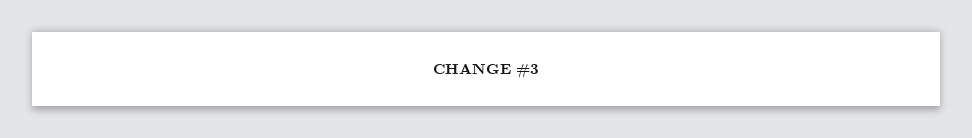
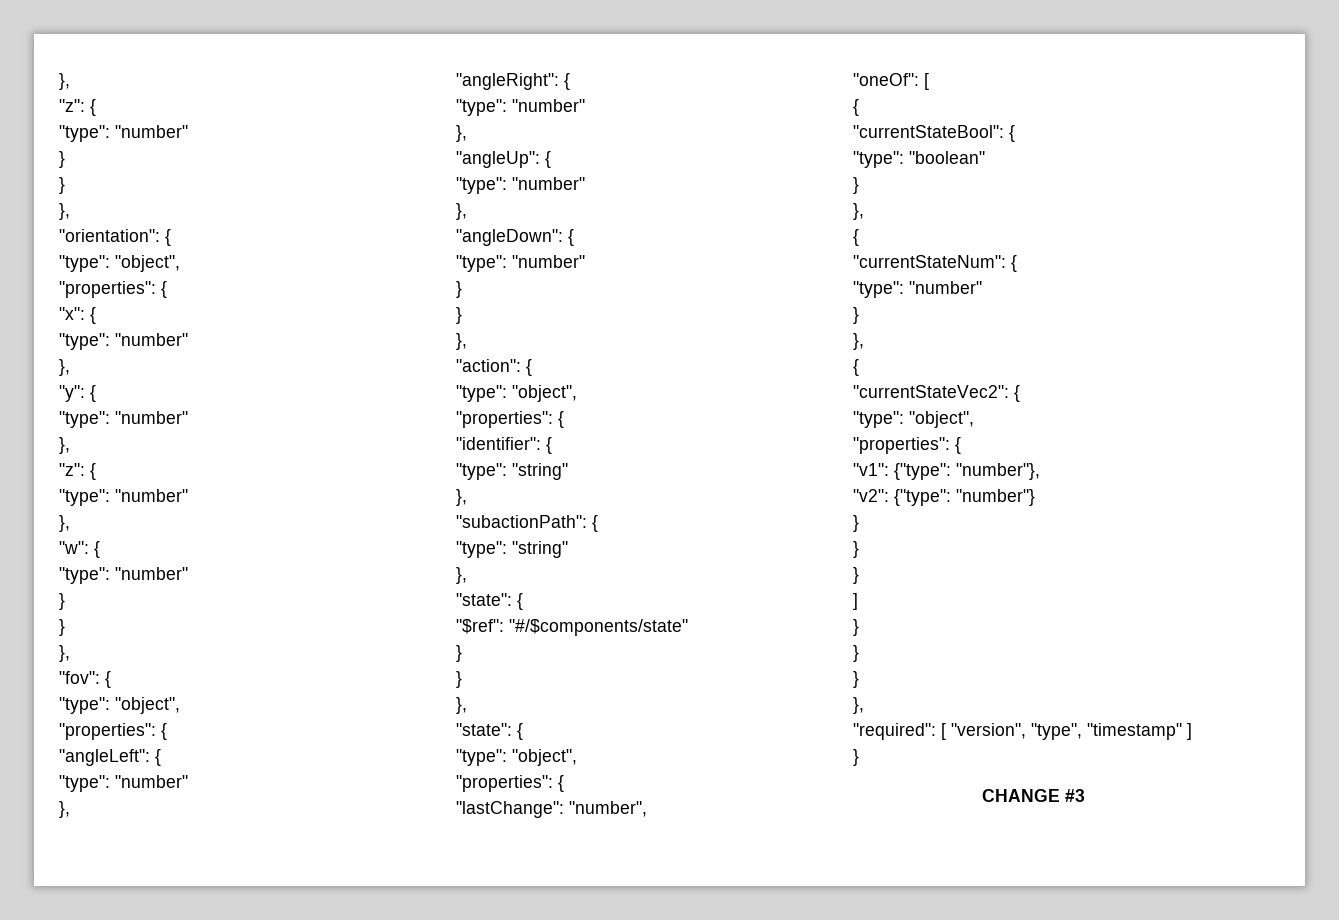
(433, 68) none -> [59,73,70,90] [59,99,96,116] [59,125,188,142] [59,151,65,168] [59,177,65,194] [59,203,70,220] [59,229,171,246] [59,255,180,272] [59,281,167,298] [59,307,96,324] [59,333,188,350] [59,359,70,376] [59,385,96,402] [59,411,188,428] [59,437,70,454] [59,463,96,480] [59,489,188,506] [59,515,70,532] [59,541,100,558] [59,567,188,584] [59,593,65,610] [59,619,65,636] [59,645,70,662] [59,671,111,688] [59,697,180,714] [59,723,167,740] [59,749,161,766] [59,775,188,792] [59,801,70,818] [456,73,570,90] [456,99,585,116] [456,125,467,142] [456,151,551,168] [456,177,585,194] [456,203,467,220] [456,229,574,246] [456,255,585,272] [456,281,462,298] [456,307,462,324] [456,333,467,350] [456,359,532,376] [456,385,577,402] [456,411,564,428] [456,437,552,454] [456,463,568,480] [456,489,467,506] [456,515,598,532] [456,541,568,558] [456,567,467,584] [456,593,523,610] [456,619,688,636] [456,645,462,662] [456,671,462,688] [456,697,467,714] [456,723,523,740] [456,749,577,766] [456,775,564,792] [456,801,647,818] [853,73,929,90] [853,99,859,116] [853,125,1015,142] [853,151,985,168] [853,177,859,194] [853,203,864,220] [853,229,859,246] [853,255,1017,272] [853,281,982,298] [853,307,859,324] [853,333,864,350] [853,359,859,376] [853,385,1020,402] [853,411,974,428] [853,437,961,454] [853,463,1040,480] [853,489,1035,506] [853,515,859,532] [853,541,859,558] [853,567,859,584] [853,593,858,610] [853,619,859,636] [853,645,859,662] [853,671,859,688] [853,697,864,714] [853,723,1192,740] [853,749,859,766] }, // "z": { // "type": "number" // } // } // }, // "orientation": { // "type": "object", // "properties": { // "x": { // "type": "number" // }, // "y": { // "type": "number" // }, // "z": { // "type": "number" // }, // "w": { // "type": "number" // } // } // }, // "fov": { // "type": "object", // "properties": { // "angleLeft": { // "type": "number" // }, // "angleRight": { // "type": "number" // }, // "angleUp": { // "type": "number" // }, // "angleDown": { // "type": "number" // } // } // }, // "action": { // "type": "object", // "properties": { // "identifier": { // "type": "string" // }, // "subactionPath": { // "type": "string" // }, // "state": { // "$ref": "#/$components/state" // } // } // }, // "state": { // "type": "object", // "properties": { // "lastChange": "number", // "oneOf": [ // { // "currentStateBool": { // "type": "boolean" // } // }, // { // "currentStateNum": { // "type": "number" // } // }, // { // "currentStateVec2": { // "type": "object", // "properties": { // "v1": {"type": "number"}, // "v2": {"type": "number"} // } // } // } // ] // } // } // } // }, // "required": [ "version", "type", "timestamp" ] // } //

